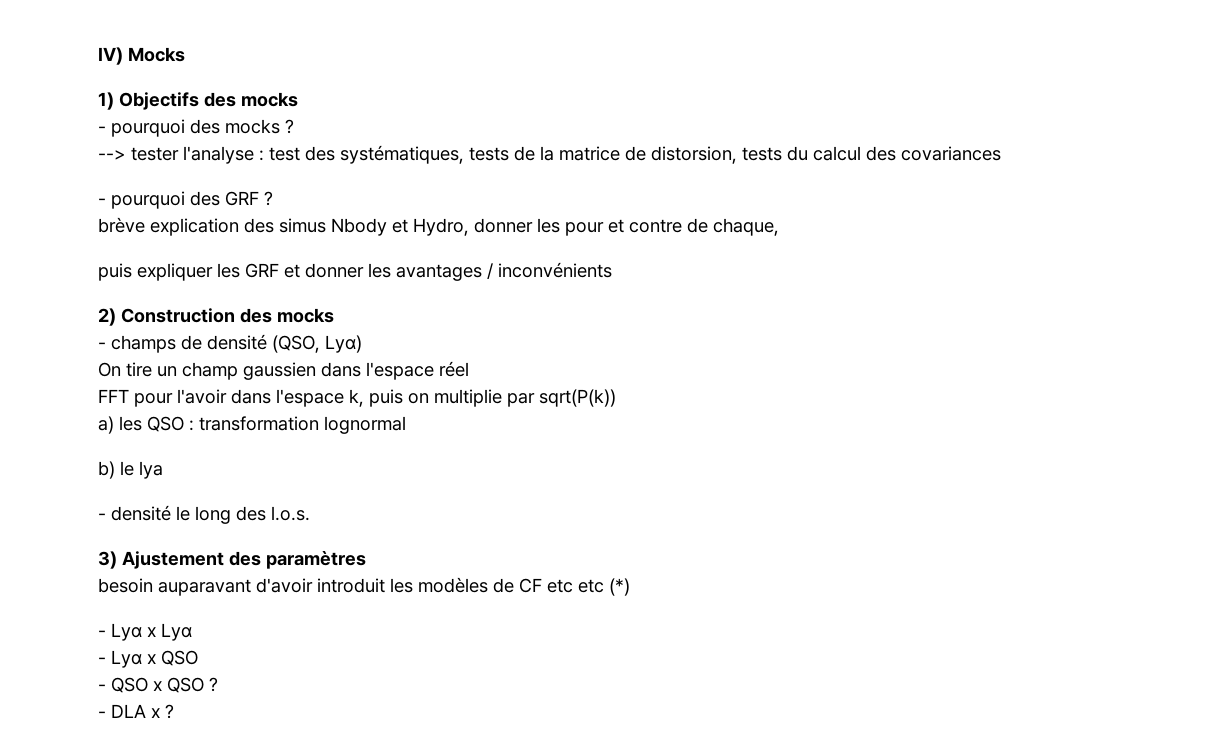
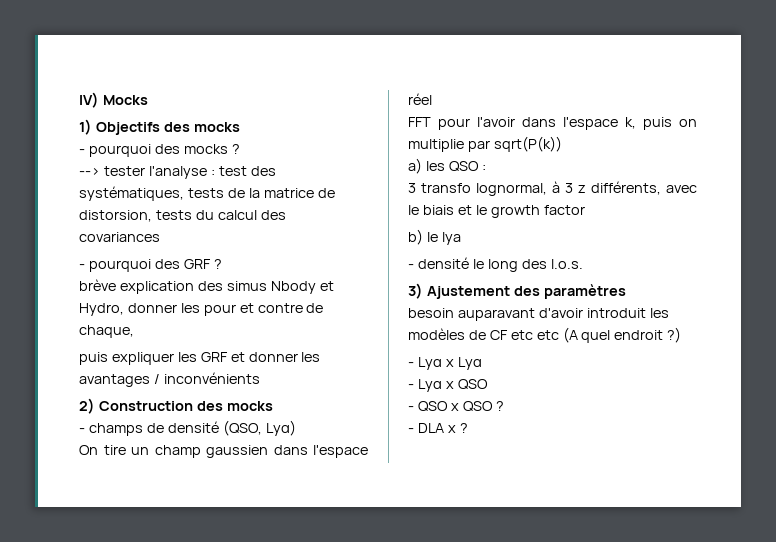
[199,416,406,434] transformation lognormal -> [408,181,697,196] [408,205,585,218] // 3 transfo lognormal, à 3 z différents, avec le biais et le growth factor
[609,578,630,596] (*) -> [562,327,682,343] (A quel endroit ?)

